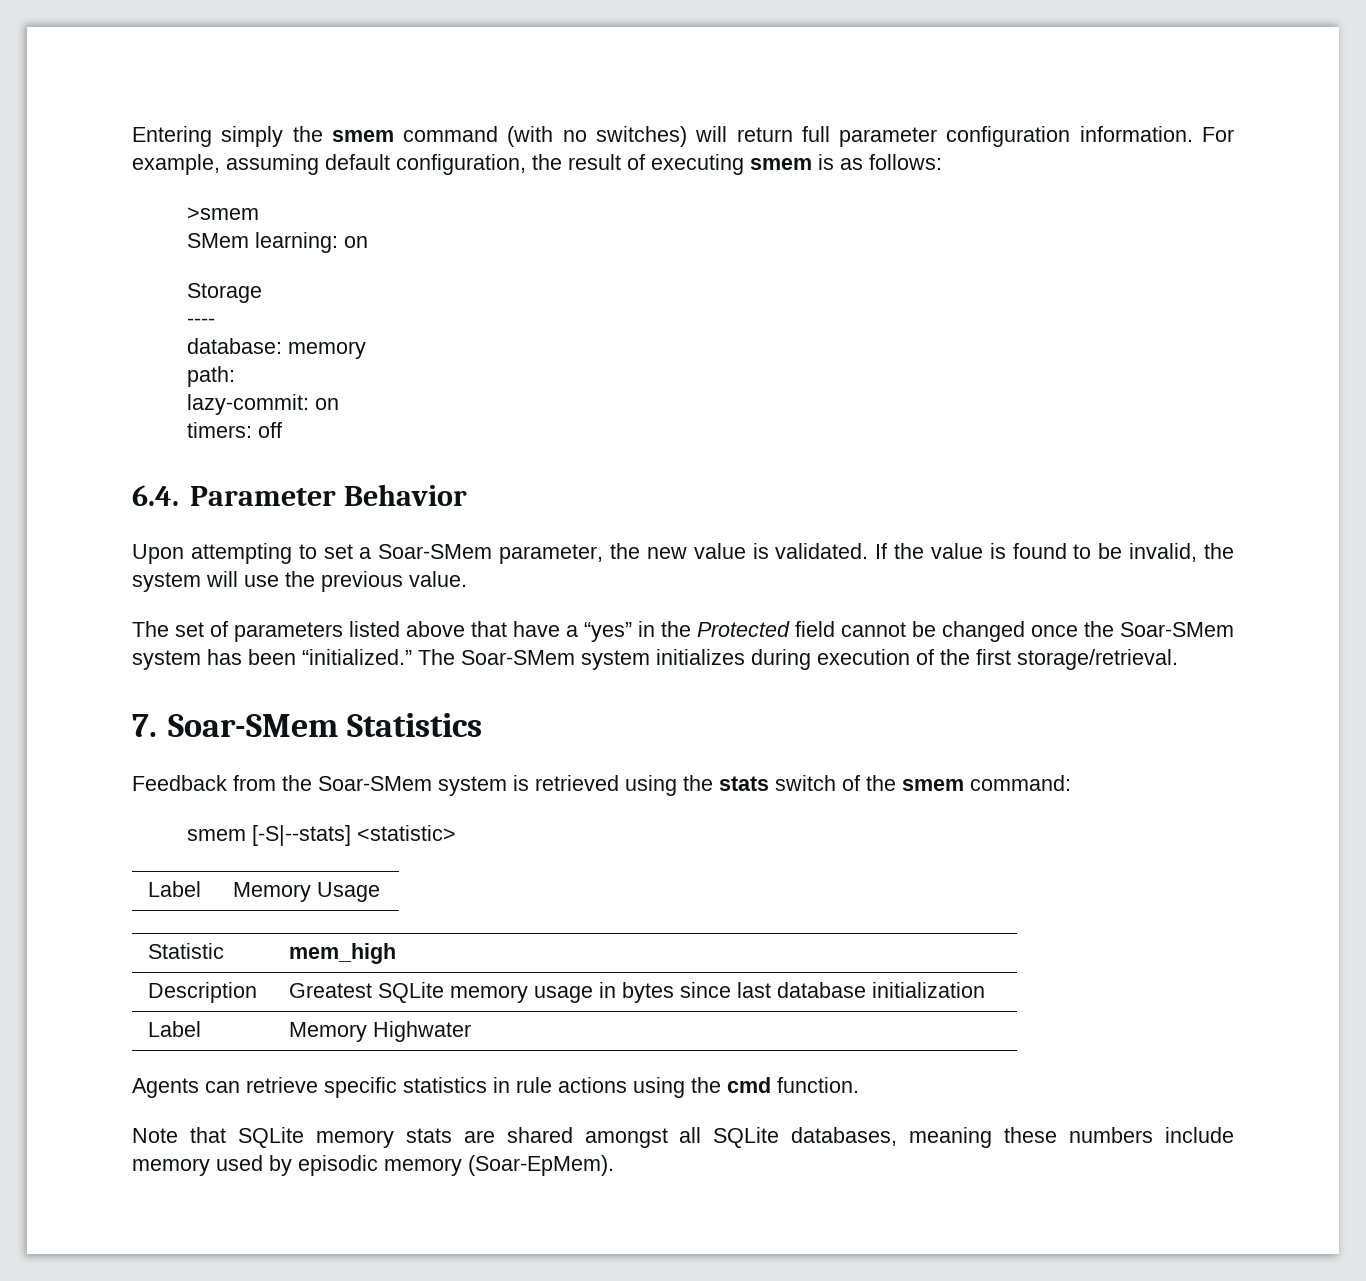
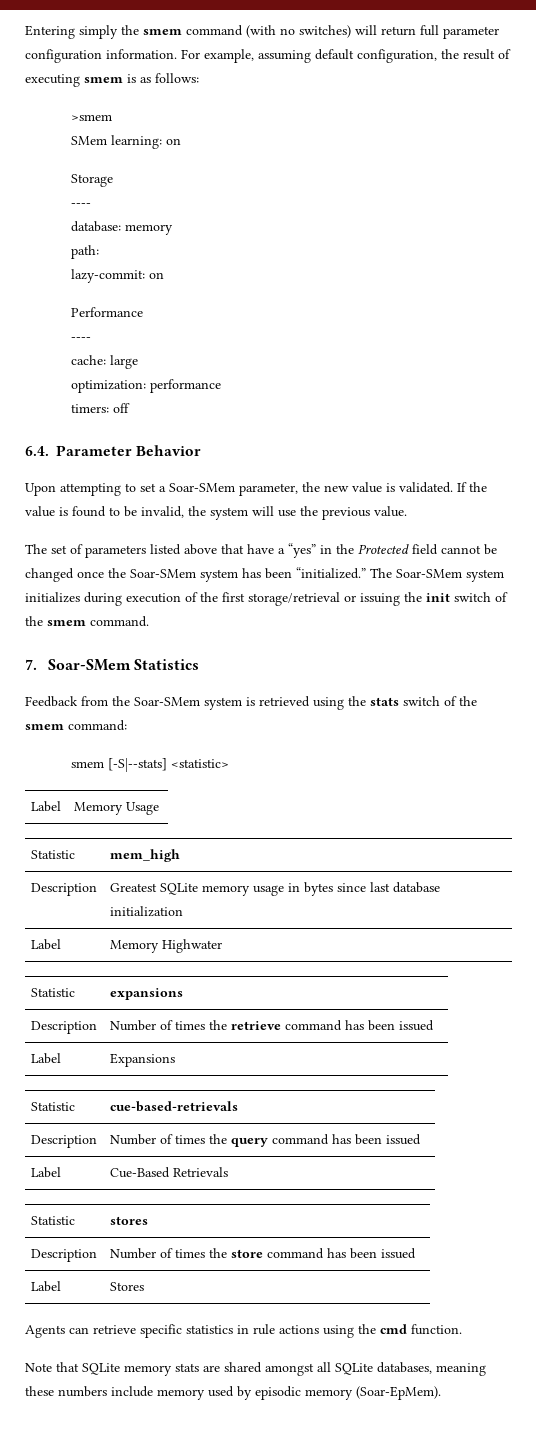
(339, 404) none -> [71,307,144,317] [71,337,92,341] [71,355,139,369] [71,379,222,393] // Performance // ---- // cache: large // optimization: performance
[1017,649,1178,670] storage/retrieval. -> [248,592,508,606] [25,616,149,627] storage/retrieval or issuing the init switch of the smem command.
(471, 1031) none -> [31,988,76,997] [110,988,184,1000] [31,1021,98,1034] [110,1020,435,1031] [31,1053,62,1064] [110,1053,176,1067] [31,1102,76,1111] [110,1101,239,1112] [31,1135,98,1148] [110,1134,422,1147] [31,1167,62,1178] [110,1167,229,1178] [31,1216,76,1225] [110,1216,149,1225] [31,1249,98,1262] [110,1248,417,1259] [31,1281,62,1292] [110,1282,145,1291] // Statistic | expansions // Description | Number of times the retrieve command has been issued // Label | Expansions // Statistic | cue-based-retrievals // Description | Number of times the query command has been issued // Label | Cue-Based Retrievals // Statistic | stores // Description | Number of times the store command has been issued // Label | Stores

